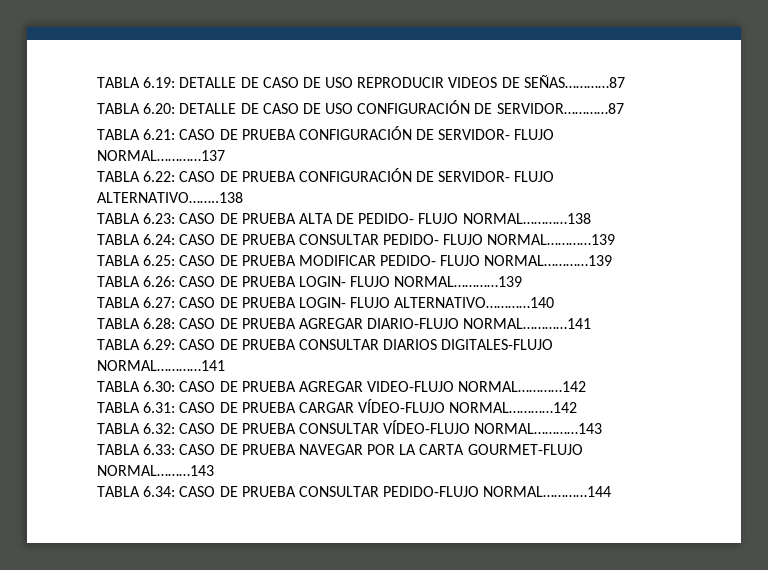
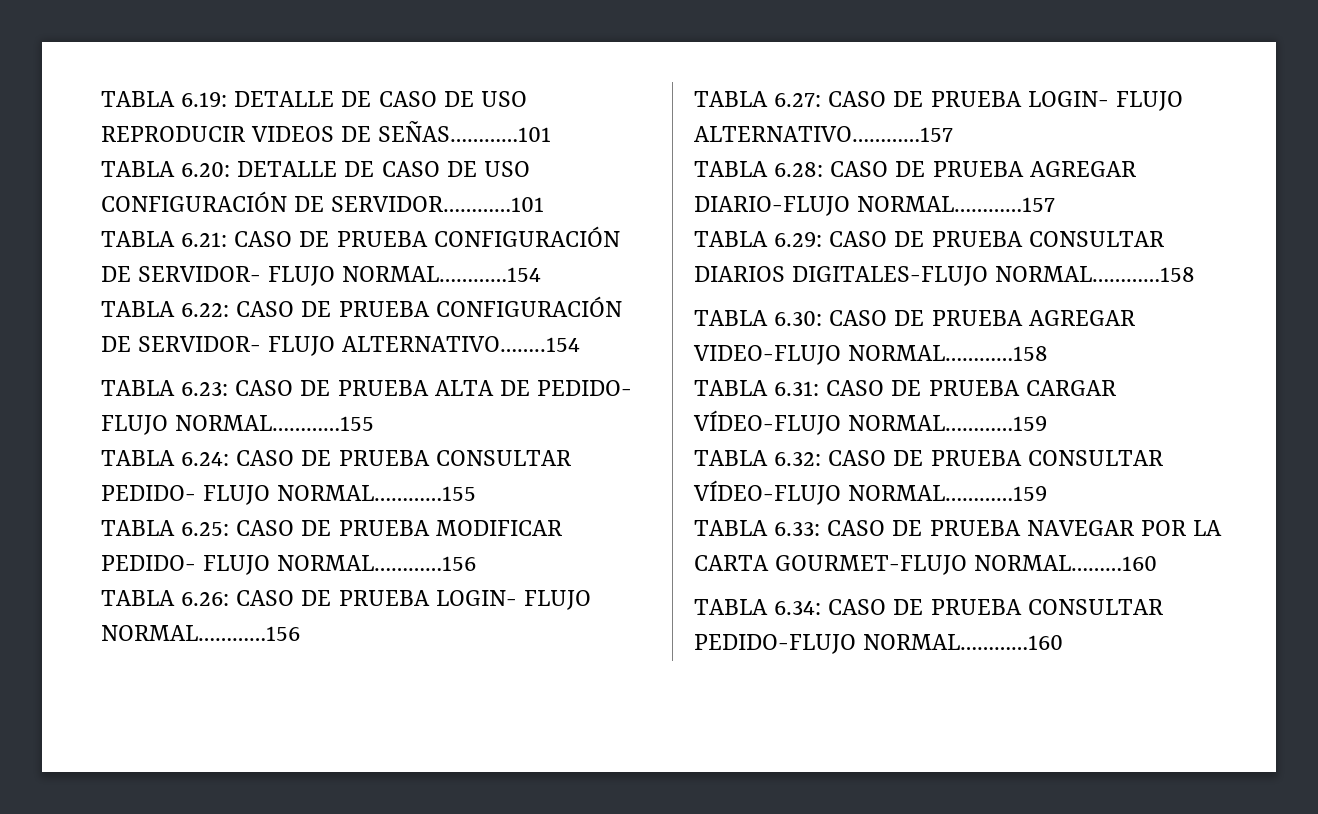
[523,75,625,88] SEÑAS…………87 -> [378,121,552,142] SEÑAS…………101
[496,103,624,114] SERVIDOR…………87 -> [331,196,545,212] SERVIDOR…………101
[97,150,225,161] NORMAL…………137 -> [342,266,542,282] NORMAL…………154
[97,192,243,203] ALTERNATIVO……..138 -> [342,336,581,352] ALTERNATIVO……..154
[462,213,591,224] NORMAL…………138 -> [175,415,375,431] NORMAL…………155
[487,234,616,245] NORMAL…………139 -> [277,485,477,501] NORMAL…………155
[484,255,613,266] NORMAL…………139 -> [277,555,477,571] NORMAL…………156
[394,276,523,287] NORMAL…………139 -> [101,625,300,641] NORMAL…………156
[394,297,555,308] ALTERNATIVO…………140 -> [694,126,953,142] ALTERNATIVO…………157
[463,318,592,329] NORMAL…………141 -> [857,196,1056,212] NORMAL…………157
[97,360,225,371] NORMAL…………141 -> [995,266,1196,282] NORMAL…………158
[458,381,587,392] NORMAL…………142 -> [848,345,1049,361] NORMAL…………158
[449,402,578,413] NORMAL…………142 -> [848,415,1048,431] NORMAL…………159
[474,423,603,434] NORMAL…………143 -> [848,485,1048,501] NORMAL…………159
[97,465,214,476] NORMAL………143 -> [974,555,1158,571] NORMAL………160
[483,486,612,497] NORMAL…………144 -> [863,634,1064,650] NORMAL…………160

